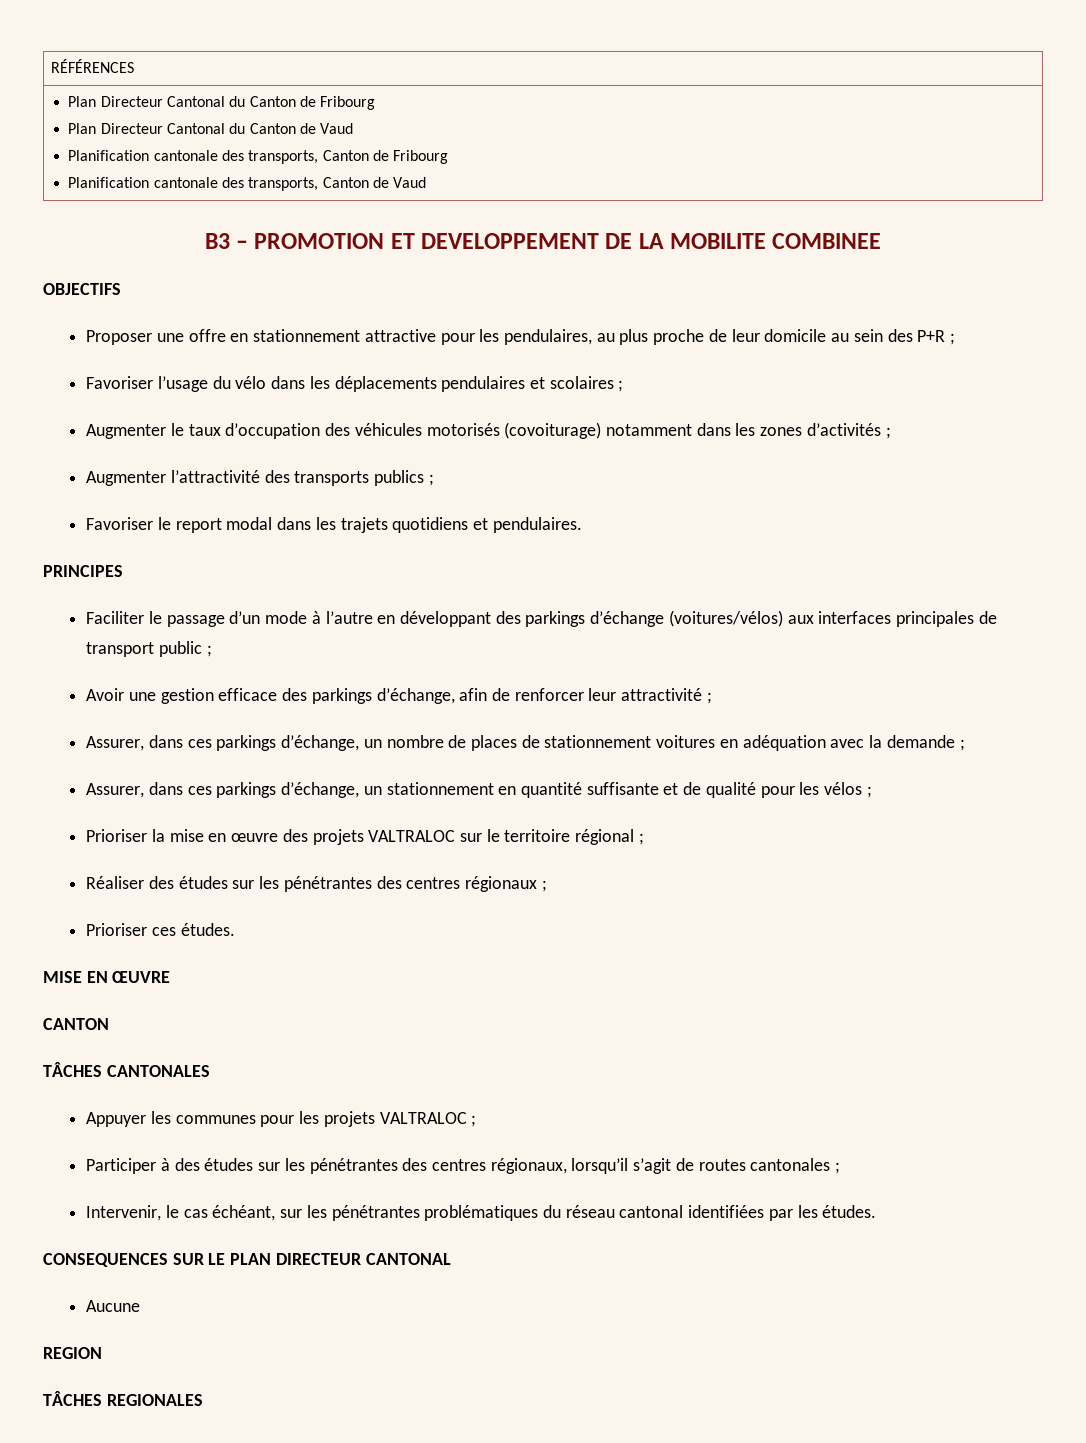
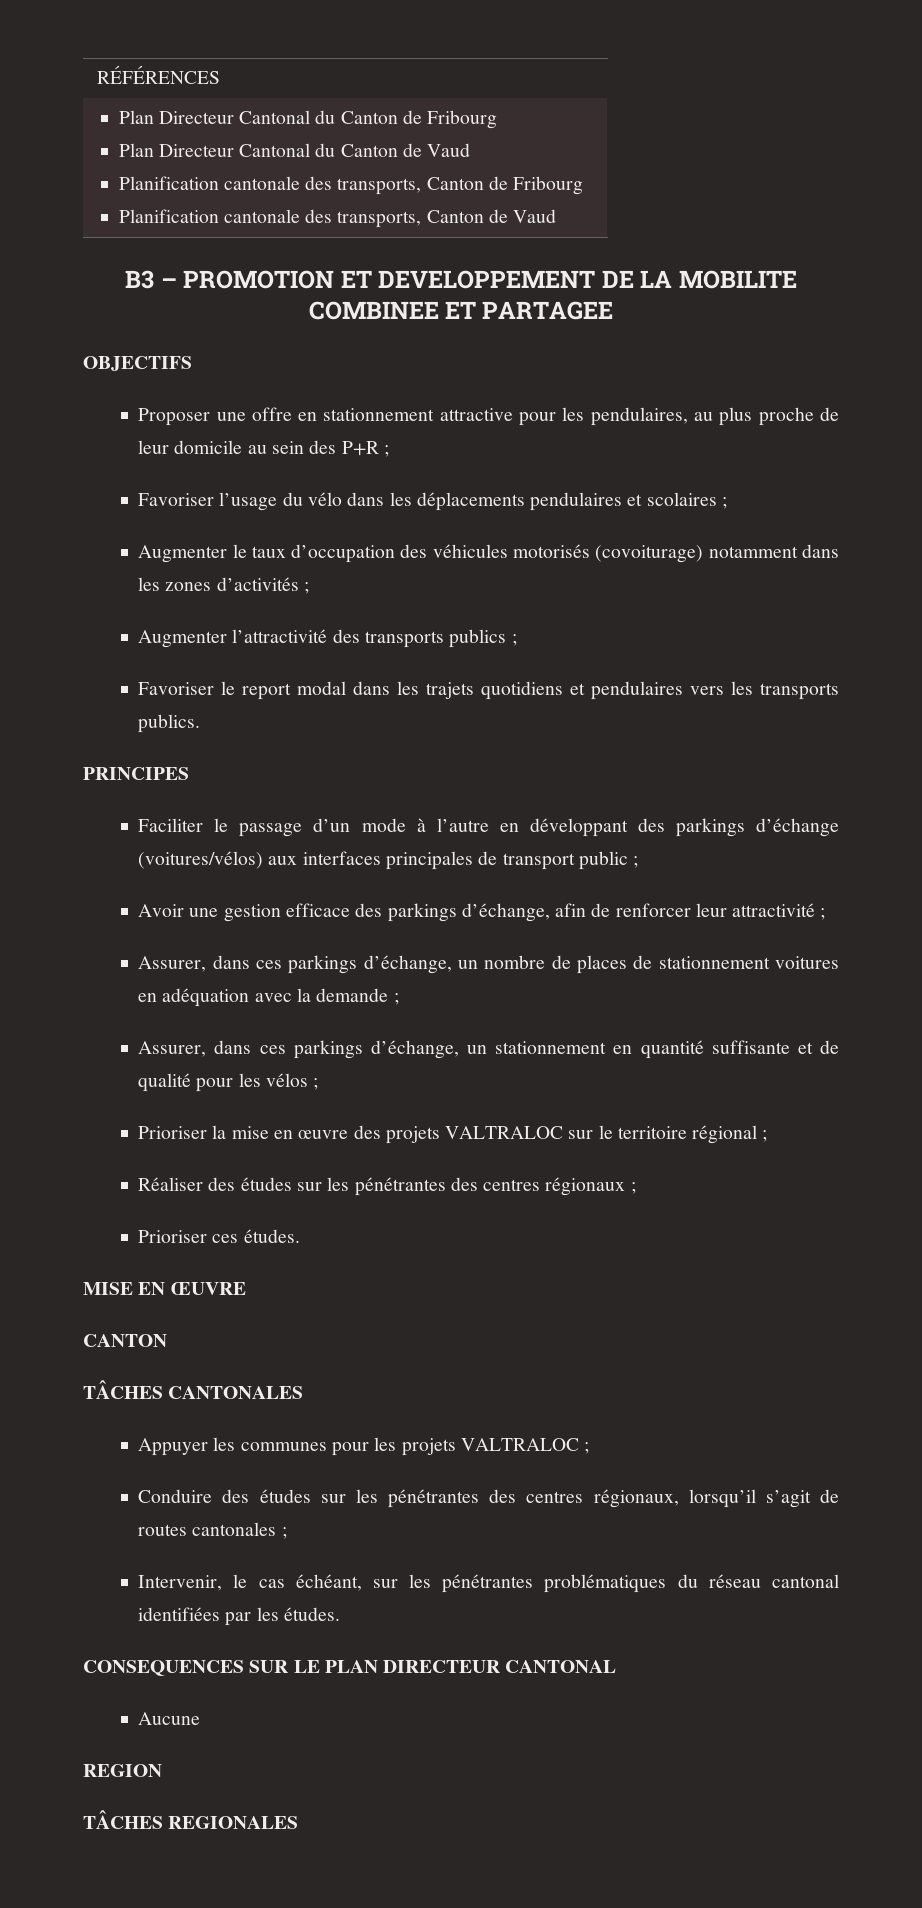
(882, 241) none -> [445,301,614,320] ET PARTAGEE
[492,517,582,533] pendulaires. -> [591,681,839,700] [138,714,201,733] pendulaires vers les transports publics.
[86,1158,170,1174] Participer à -> [138,1489,213,1503] Conduire

